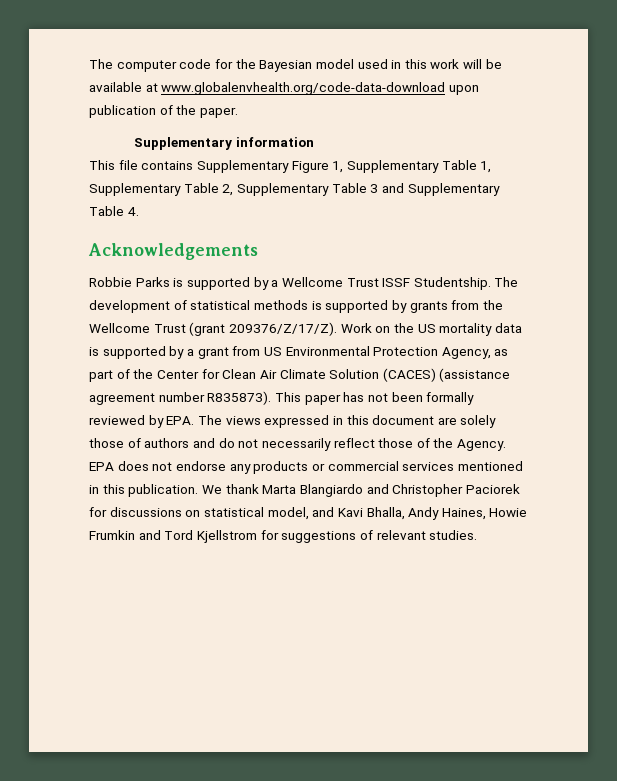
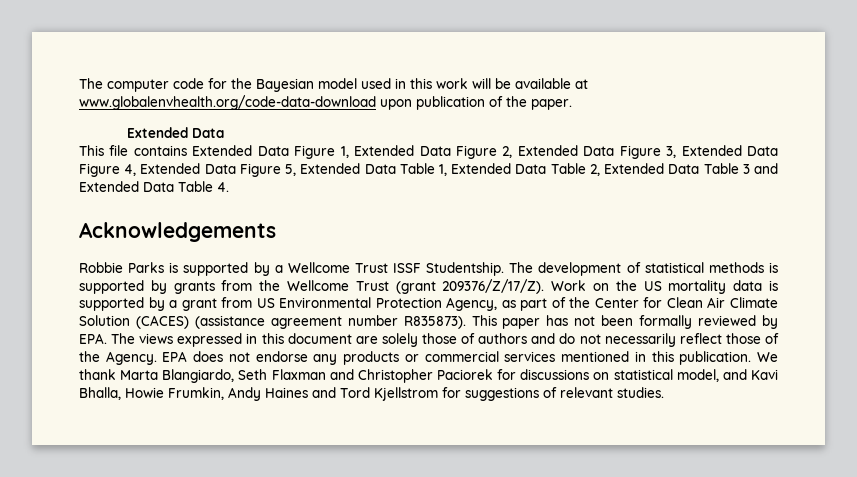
[134,137,315,150] Supplementary information -> [126,127,224,138] Extended Data
[196,160,492,173] [89,183,329,196] Supplementary Figure 1, Supplementary Table 1, Supplementary Table 2, Supplementary -> [192,145,778,159] [79,163,700,177] Extended Data Figure 1, Extended Data Figure 2, Extended Data Figure 3, Extended Data Figure 4, Extended Data Figure 5, Extended Data Table 1, Extended Data Table 2, Extended Data
[407,183,500,196] Supplementary -> [79,181,174,192] Extended Data
[299,484,363,497] Blangiardo -> [162,369,326,383] Blangiardo, Seth Flaxman
[408,507,528,520] [89,530,135,540] Andy Haines, Howie Frumkin -> [125,387,308,401] Howie Frumkin, Andy Haines

